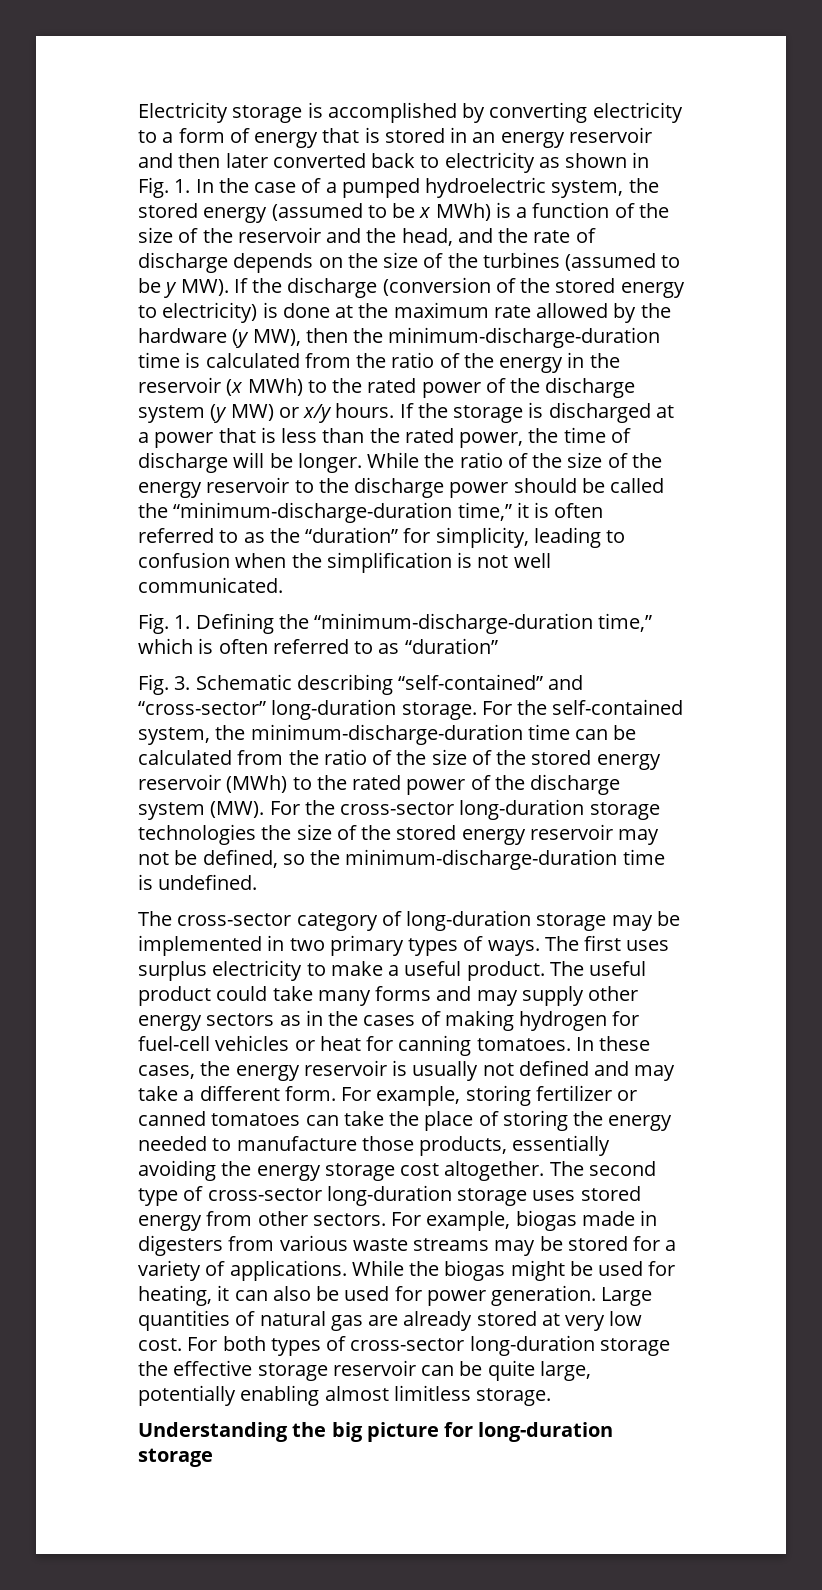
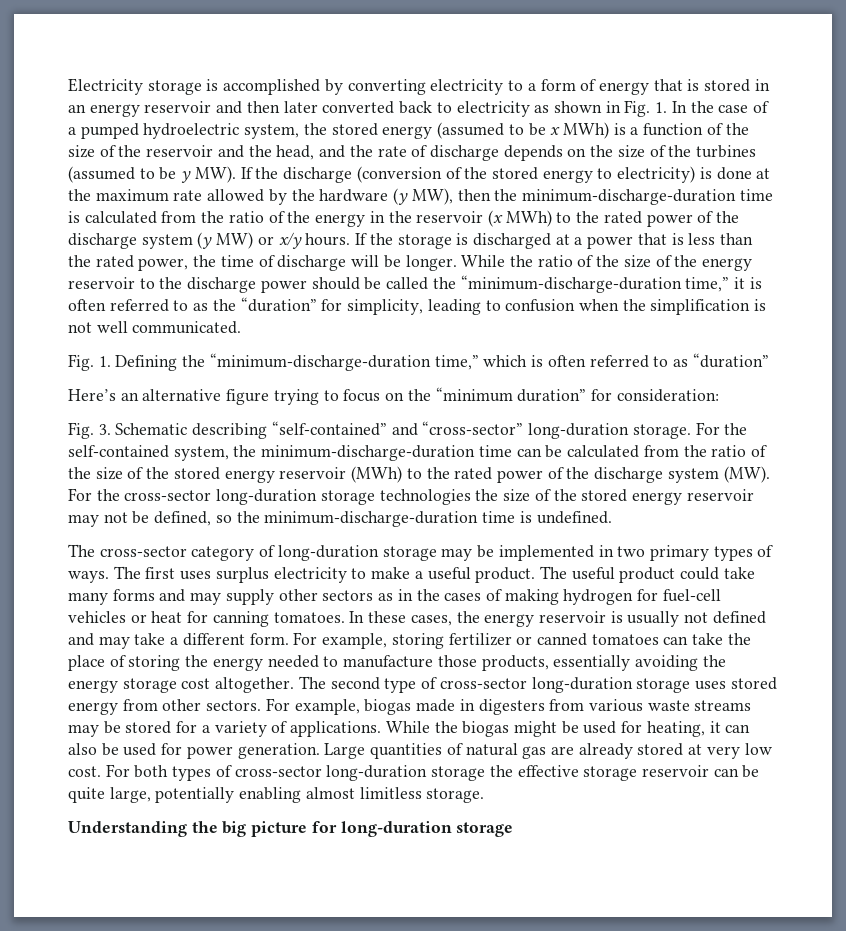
(498, 646) none -> [68,387,719,405] // Here’s an alternative figure trying to focus on the “minimum duration” for consideration:
[138,1015,202,1031] energy -> (318, 595) none

